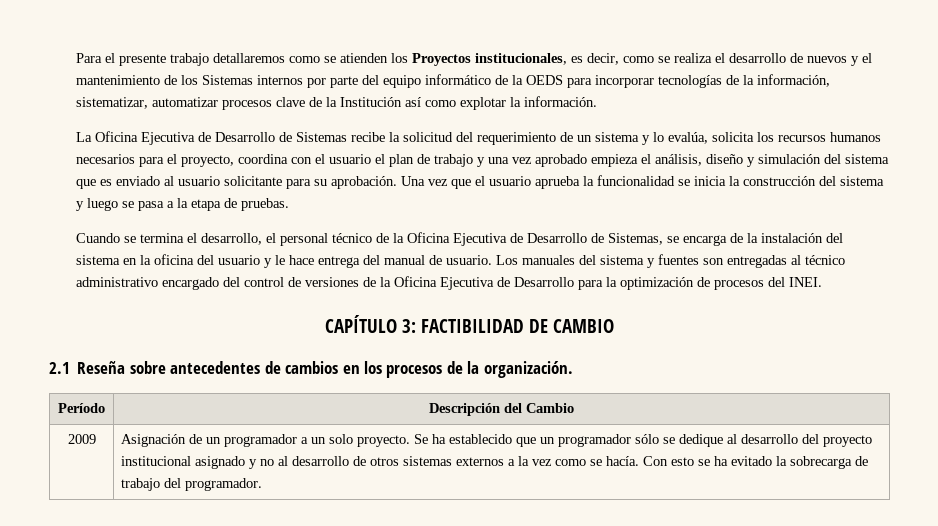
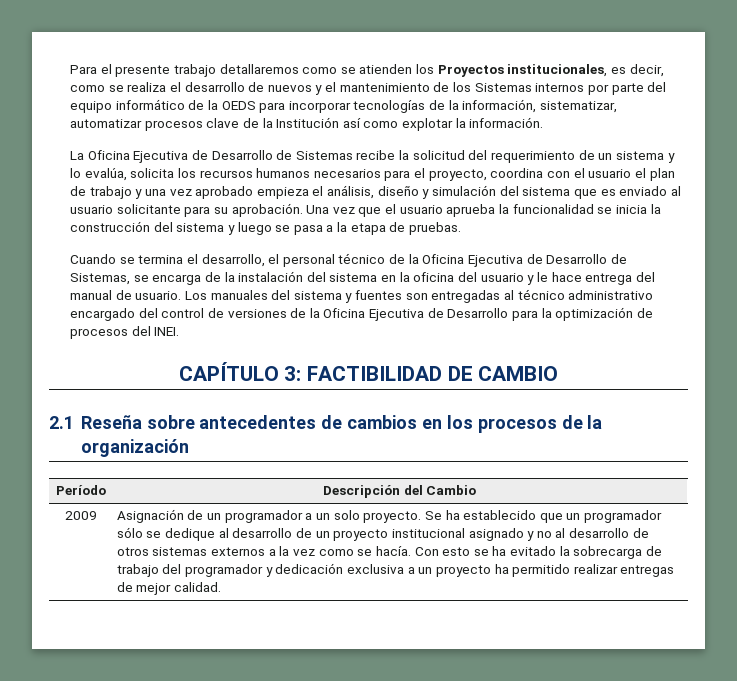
[483,361,573,378] organización. -> [80,439,189,457] organización
[802,434,820,444] del -> [295,528,330,538] de un
[185,478,263,491] programador. -> [185,563,675,577] [116,582,222,595] programador y dedicación exclusiva a un proyecto ha permitido realizar entregas de mejor calidad.

